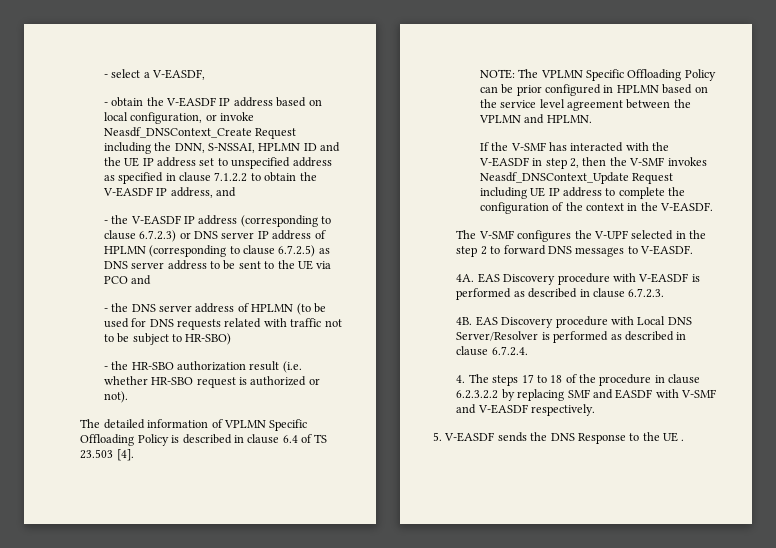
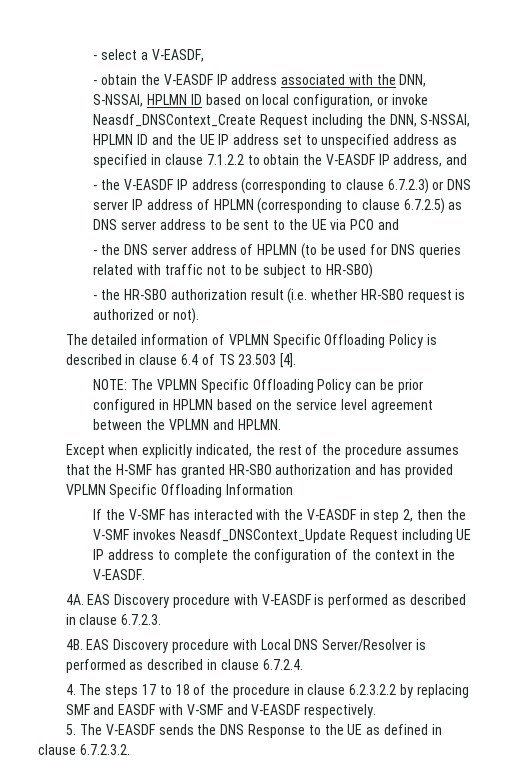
(273, 102) none -> [281,74,427,87] [93,94,202,107] associated with the DNN, S-NSSAI, HPLMN ID
[177,319,222,330] requests -> [418,244,461,258] queries
(592, 119) none -> [65,444,459,458] [65,464,453,478] [65,484,294,498] // Except when explicitly indicated, the rest of the procedure assumes that the H-SMF has granted HR-SBO authorization and has provided VPLMN Specific Offloading Information
[456,230,707,242] [456,245,694,257] // The V-SMF configures the V-UPF selected in the step 2 to forward DNS messages to V-EASDF. -> (146, 574) none
(442, 436) none -> [80,724,103,735] The
[681,439,685,441] . -> [366,724,442,735] [38,744,130,755] as defined in clause 6.7.2.3.2.

